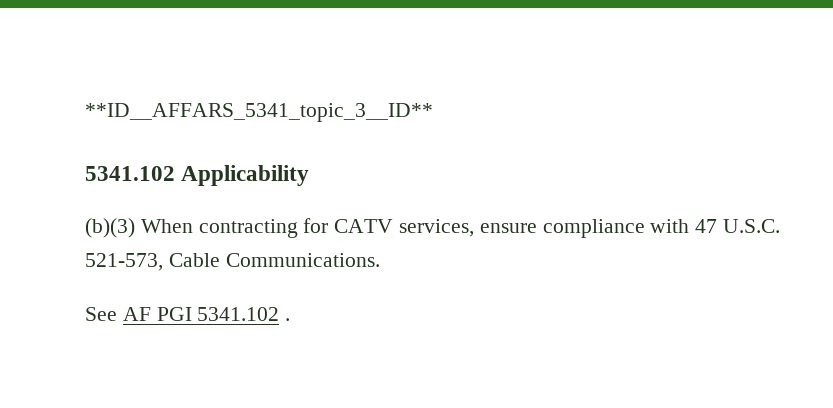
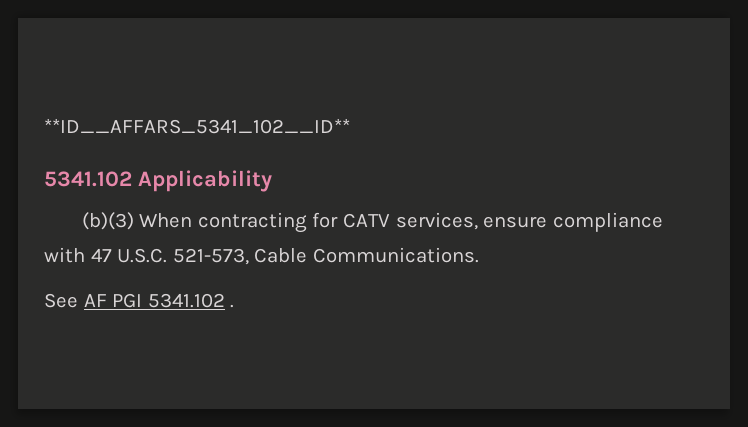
[85,103,433,122] **ID__AFFARS_5341_topic_3__ID** -> [44,118,350,134] **ID__AFFARS_5341_102__ID**

